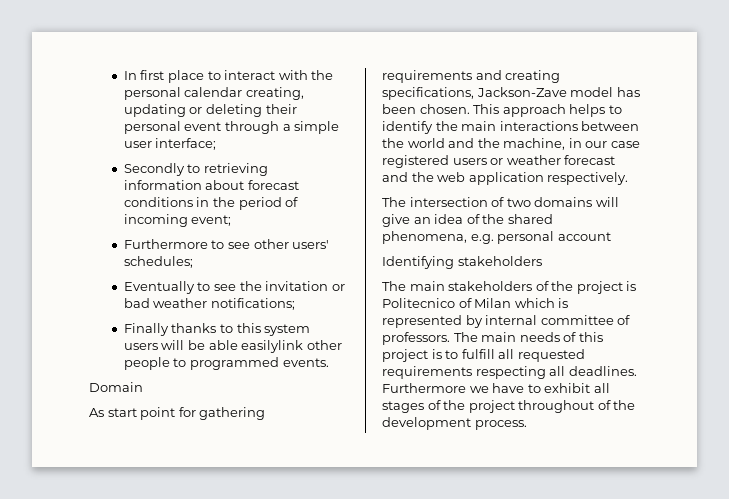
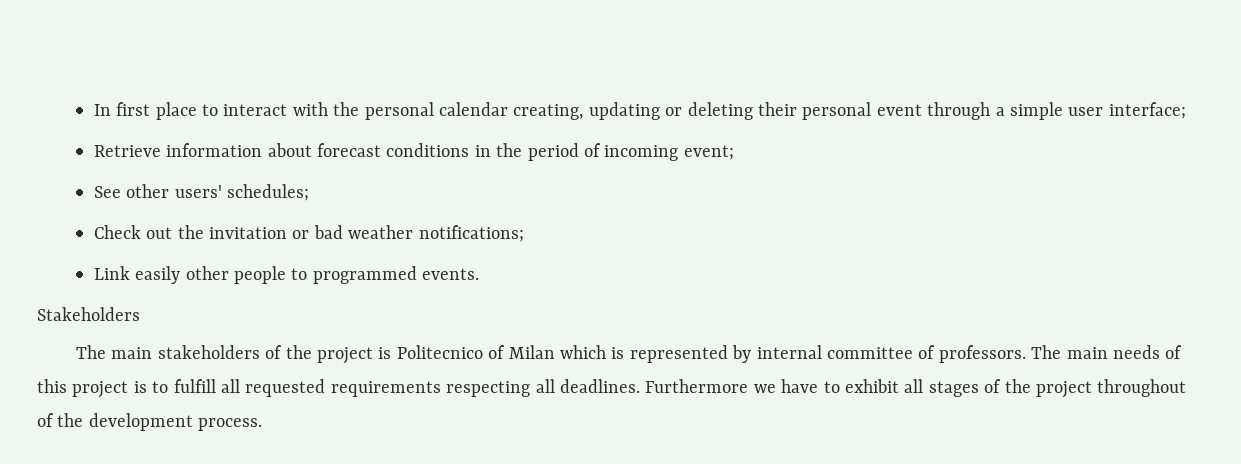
[123,163,268,176] Secondly to retrieving -> [93,145,161,157] Retrieve
[123,239,250,249] Furthermore to see -> [93,186,121,198] See
[123,281,236,294] Eventually to see -> [93,225,173,239] Check out
[123,323,311,336] [123,340,304,353] Finally thanks to this system users will be able easilylink -> [93,266,181,284] Link easily
[89,382,143,392] [89,407,266,420] [382,70,561,83] [382,87,640,100] [382,104,622,117] [382,121,640,134] [382,138,640,150] [382,155,616,168] [382,172,629,185] [382,197,619,207] [382,214,553,227] [382,231,611,244] [382,256,542,269] Domain // As start point for gathering requirements and creating specifications, Jackson-Zave model has been chosen. This approach helps to identify the main interactions between the world and the machine, in our case registered users or weather forecast and the web application respectively. // The intersection of two domains will give an idea of the shared phenomena, e.g. personal account // Identifying stakeholders -> [37,307,140,321] Stakeholders

